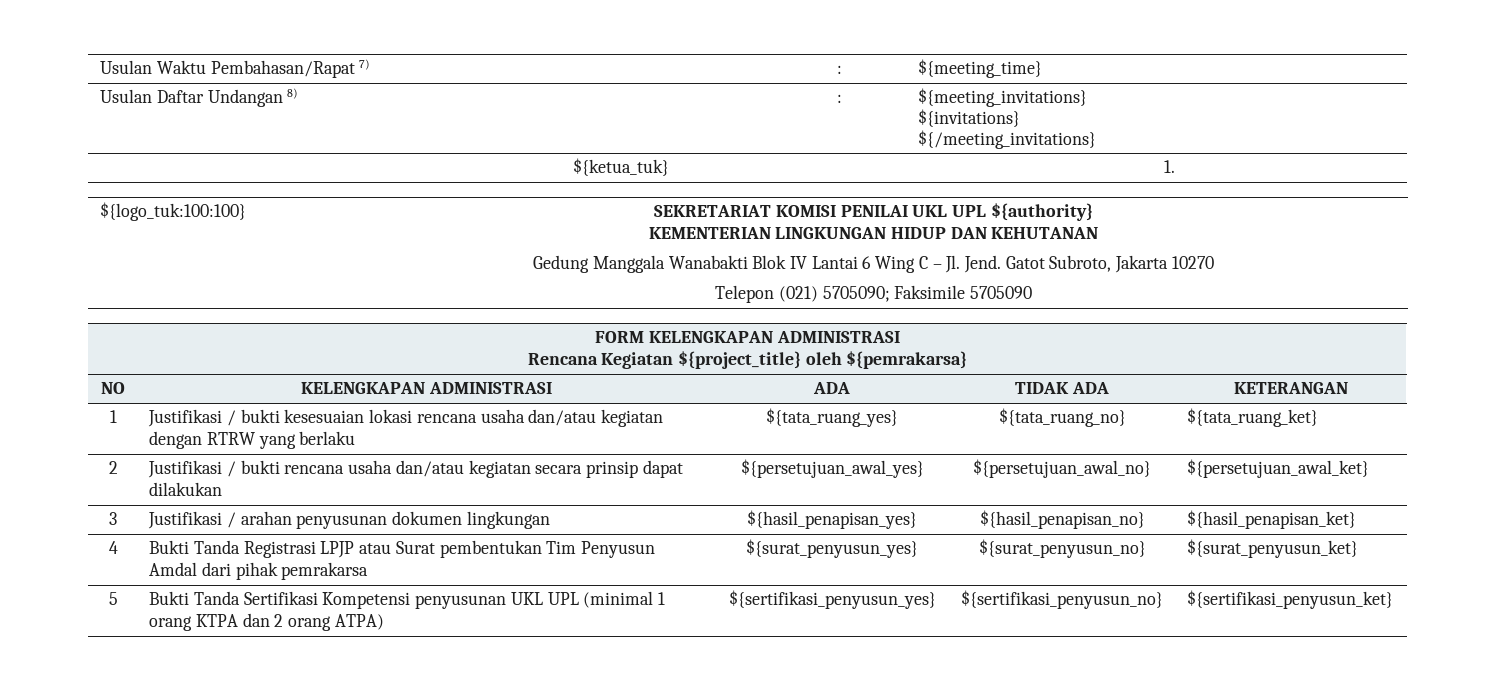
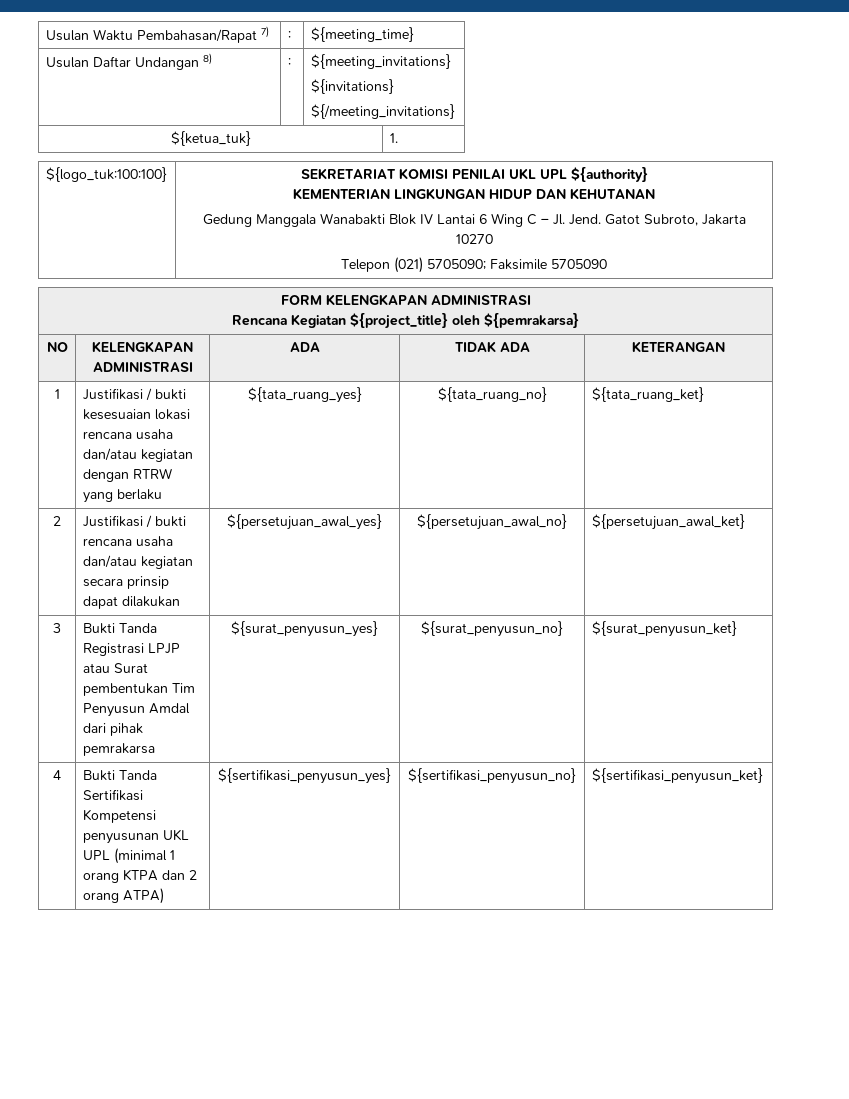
[148,511,550,529] [747,510,917,529] [979,510,1145,529] [1187,510,1357,529] [108,541,118,554] | Justifikasi / arahan penyusunan dokumen lingkungan | ${hasil_penapisan_yes} | ${hasil_penapisan_no} | ${hasil_penapisan_ket} // 4 -> (61, 628) none
[108,592,118,605] 5 -> [53,770,61,780] 4

